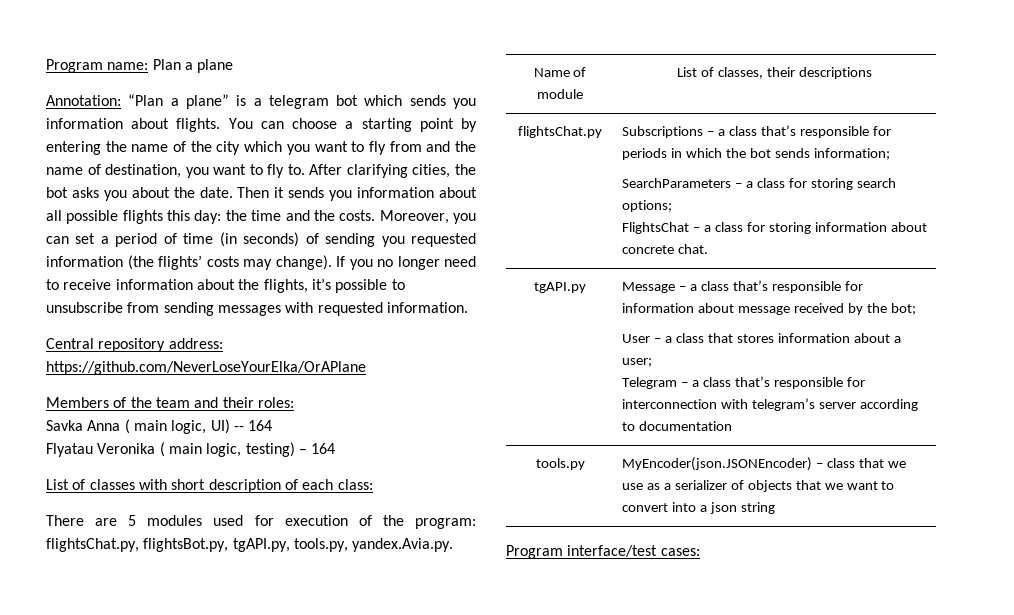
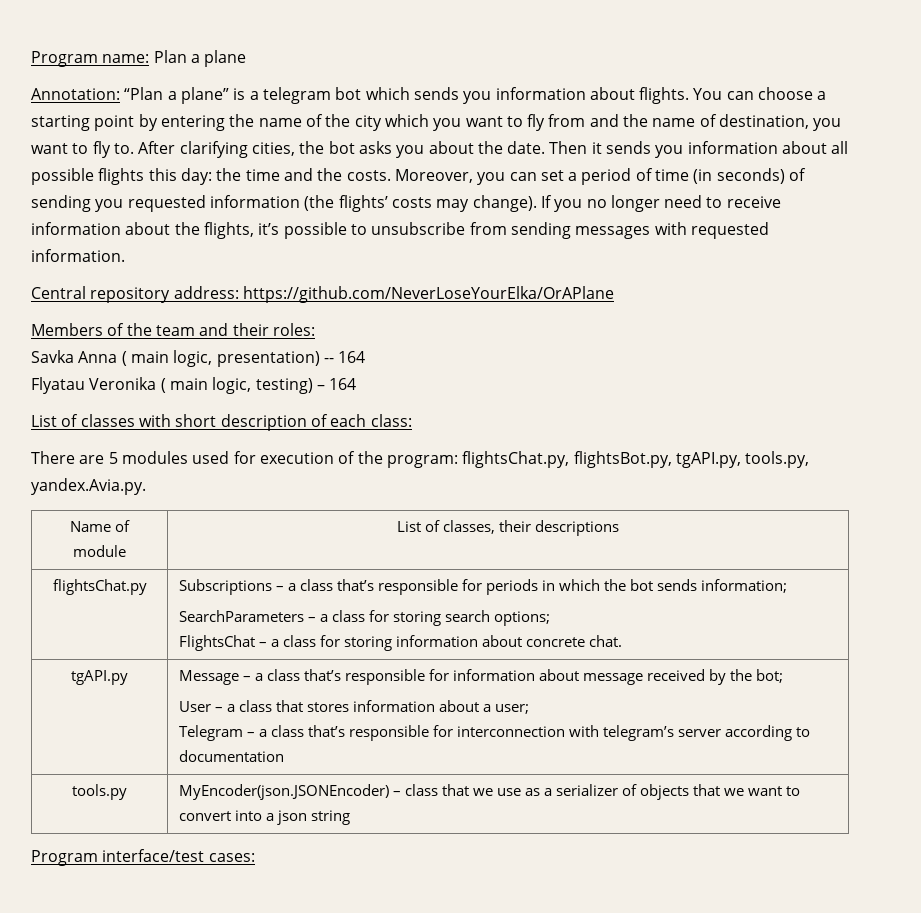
[210,419,230,434] UI) -> [216,351,320,367] presentation)

